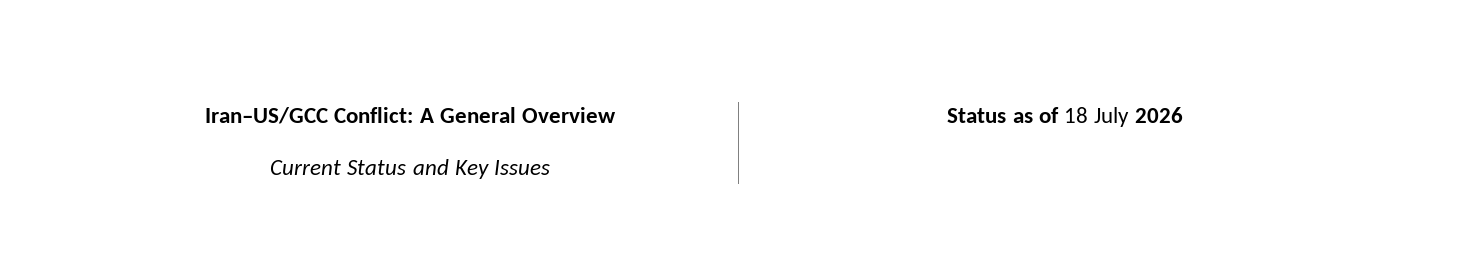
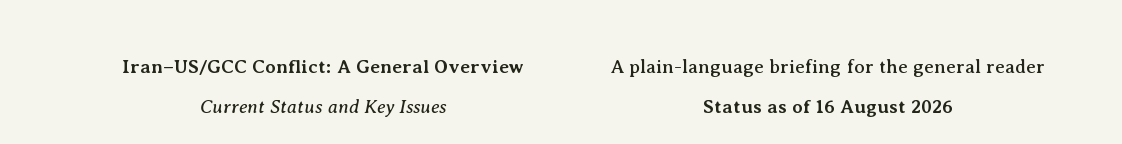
(550, 167) none -> [611,59,1045,77] // A plain-language briefing for the general reader
[1064,107,1130,127] 18 July -> [815,100,907,117] 16 August

